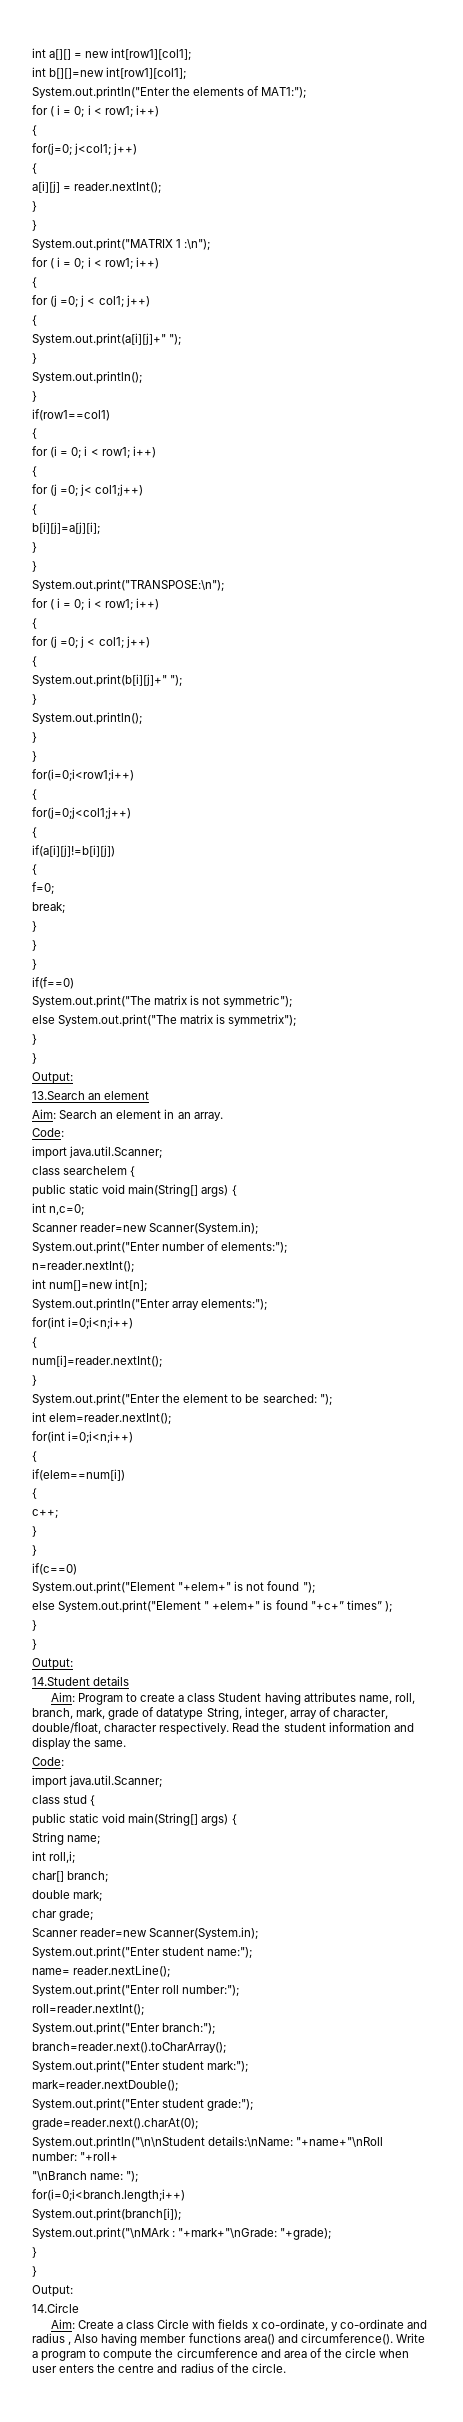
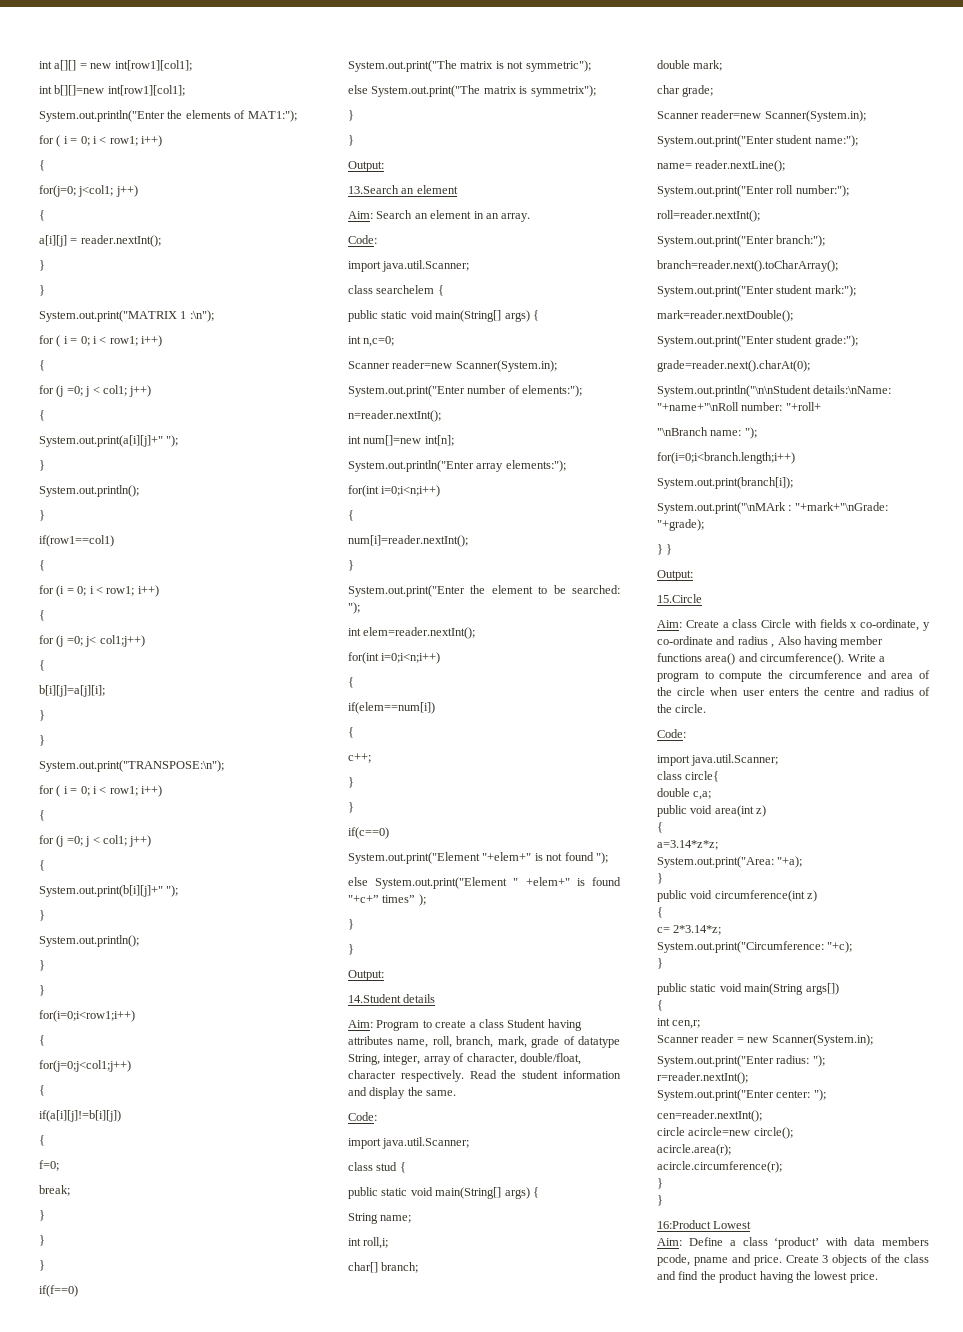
[32,2266,37,2277] [32,2285,73,2297] [32,2303,79,2313] // } // Output: // 14.Circle -> [666,544,673,555] [657,570,693,581] [657,594,702,603] } // Output: // 15.Circle
(286, 2368) none -> [657,729,686,738] [657,754,779,766] [657,771,720,782] [657,788,712,800] [657,805,767,817] [657,822,663,833] [657,840,718,850] [657,856,803,868] [657,873,663,884] [657,890,818,902] [657,907,663,918] [657,925,722,935] [657,941,853,953] [657,958,663,969] [657,983,839,995] [657,1000,663,1011] [657,1018,701,1029] [657,1034,873,1046] [657,1055,825,1067] [657,1072,748,1084] [657,1089,826,1101] [657,1110,762,1122] [657,1127,793,1139] [657,1144,731,1156] [657,1161,782,1173] [657,1178,663,1189] [657,1195,663,1206] [657,1220,752,1229] [657,1237,929,1249] [657,1254,929,1266] [657,1271,878,1283] // Code: // import java.util.Scanner; // class circle{ // double c,a; // public void area(int z) // { // a=3.14*z*z; // System.out.print("Area: "+a); // } // public void circumference(int z) // { // c= 2*3.14*z; // System.out.print("Circumference: "+c); // } // public static void main(String args[]) // { // int cen,r; // Scanner reader = new Scanner(System.in); // System.out.print("Enter radius: "); // r=reader.nextInt(); // System.out.print("Enter center: "); // cen=reader.nextInt(); // circle acircle=new circle(); // acircle.area(r); // acircle.circumference(r); // } // } // 16:Product Lowest // Aim: Define a class ‘product’ with data members pcode, pname and price. Create 3 objects of the class and find the product having the lowest price.

